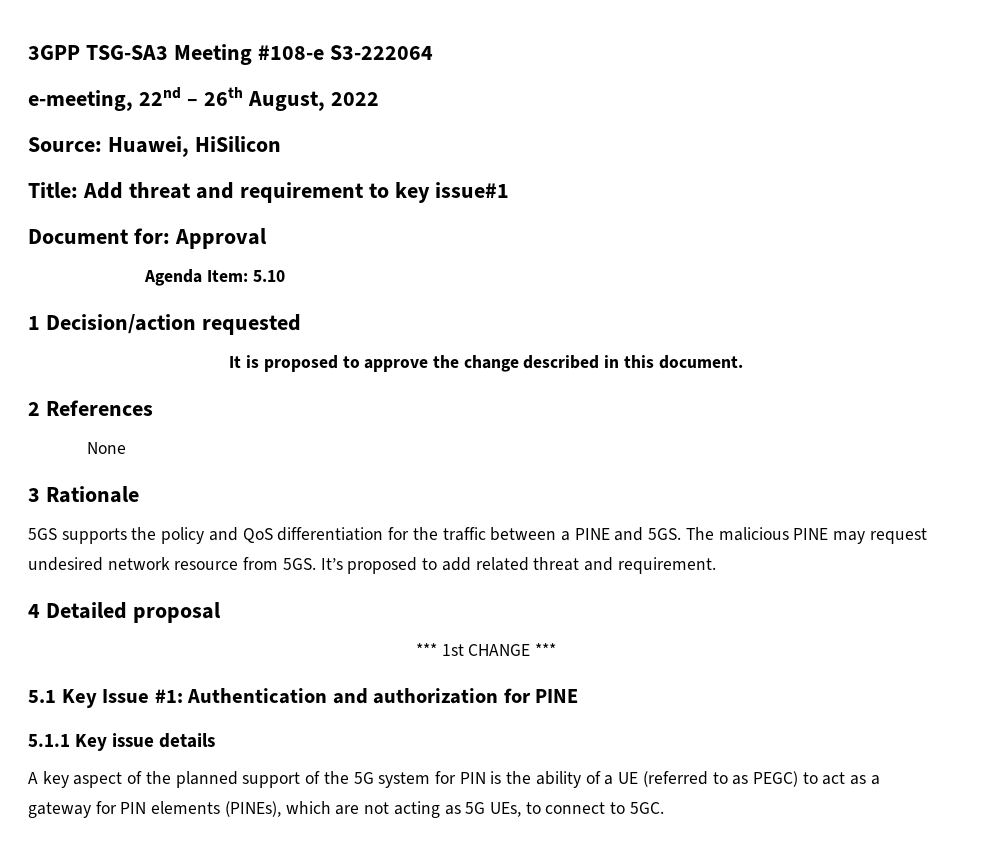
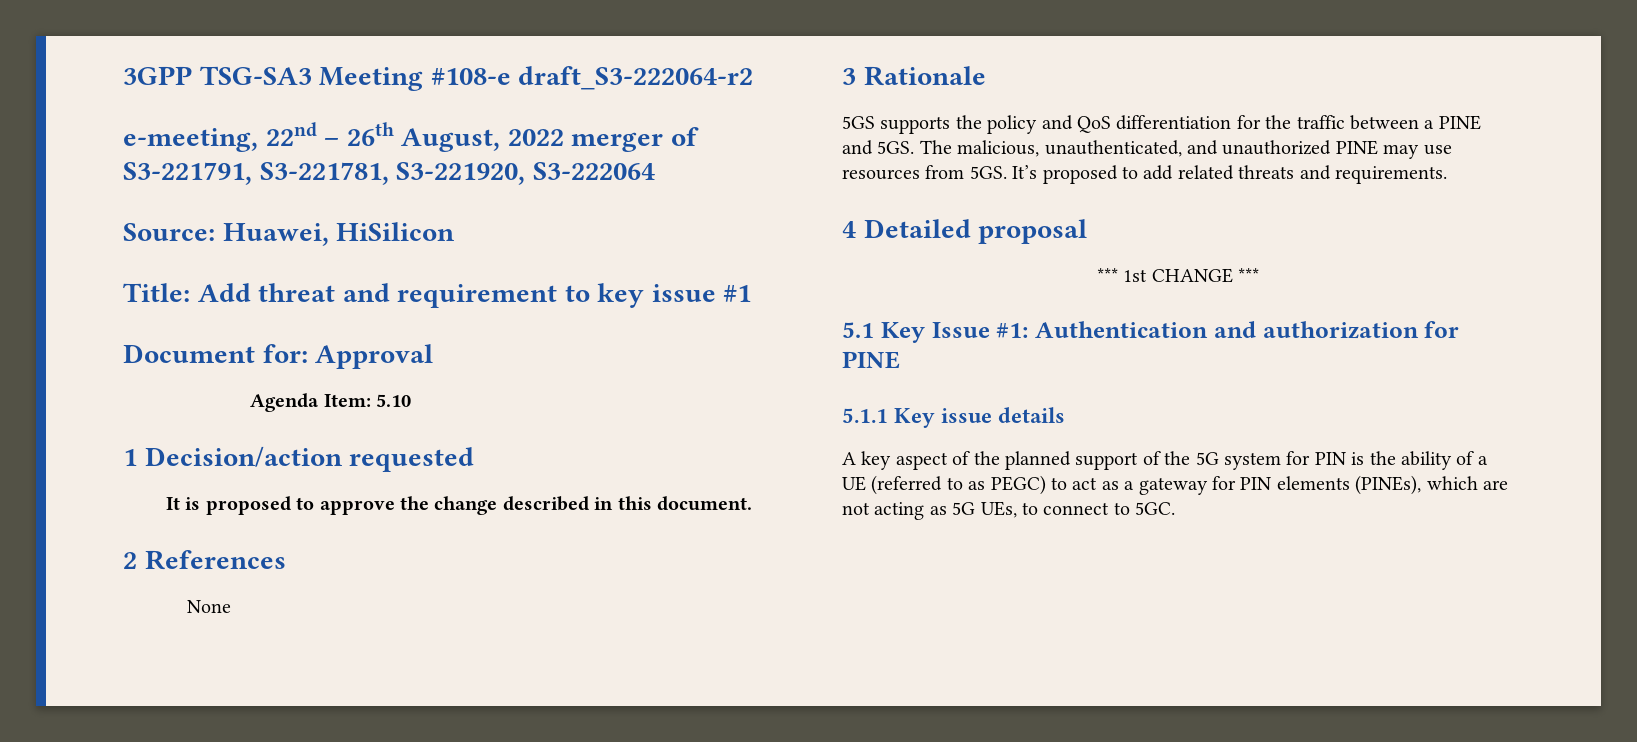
[329,45,433,60] S3-222064 -> [518,66,754,90] draft_S3-222064-r2
(379, 99) none -> [571,127,699,152] [123,162,655,185] merger of S3-221791, S3-221781, S3-221920, S3-222064
[434,182,509,198] issue#1 -> [651,284,752,302] issue #1
[718,527,927,544] [28,557,239,571] malicious PINE may request undesired network resource -> [957,140,1452,159] [842,169,920,180] malicious, unauthenticated, and unauthorized PINE may use resources
[533,557,716,574] threat and requirement. -> [1238,165,1447,184] threats and requirements.

